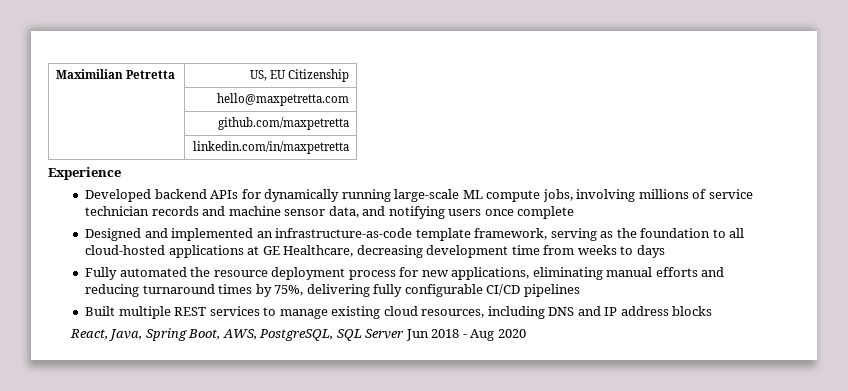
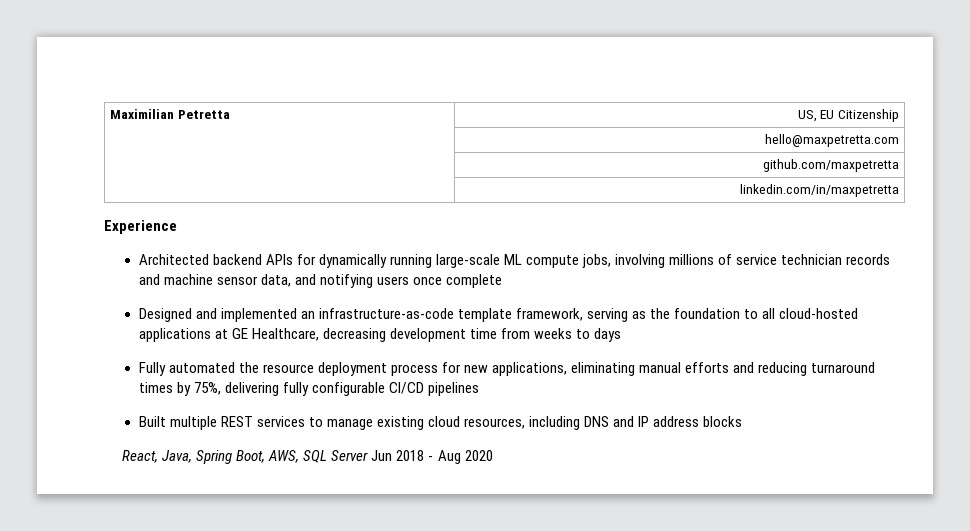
[85,189,152,202] Developed -> [138,254,209,265] Architected
[259,329,334,341] PostgreSQL, -> (300, 456) none

